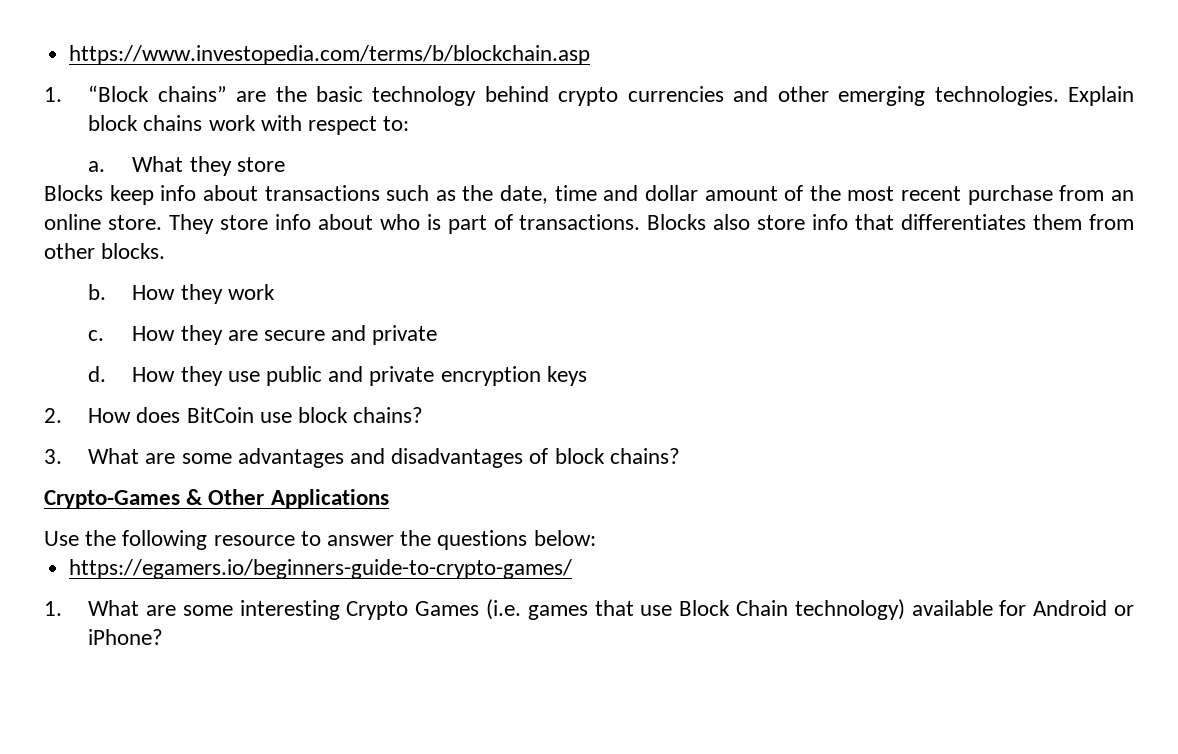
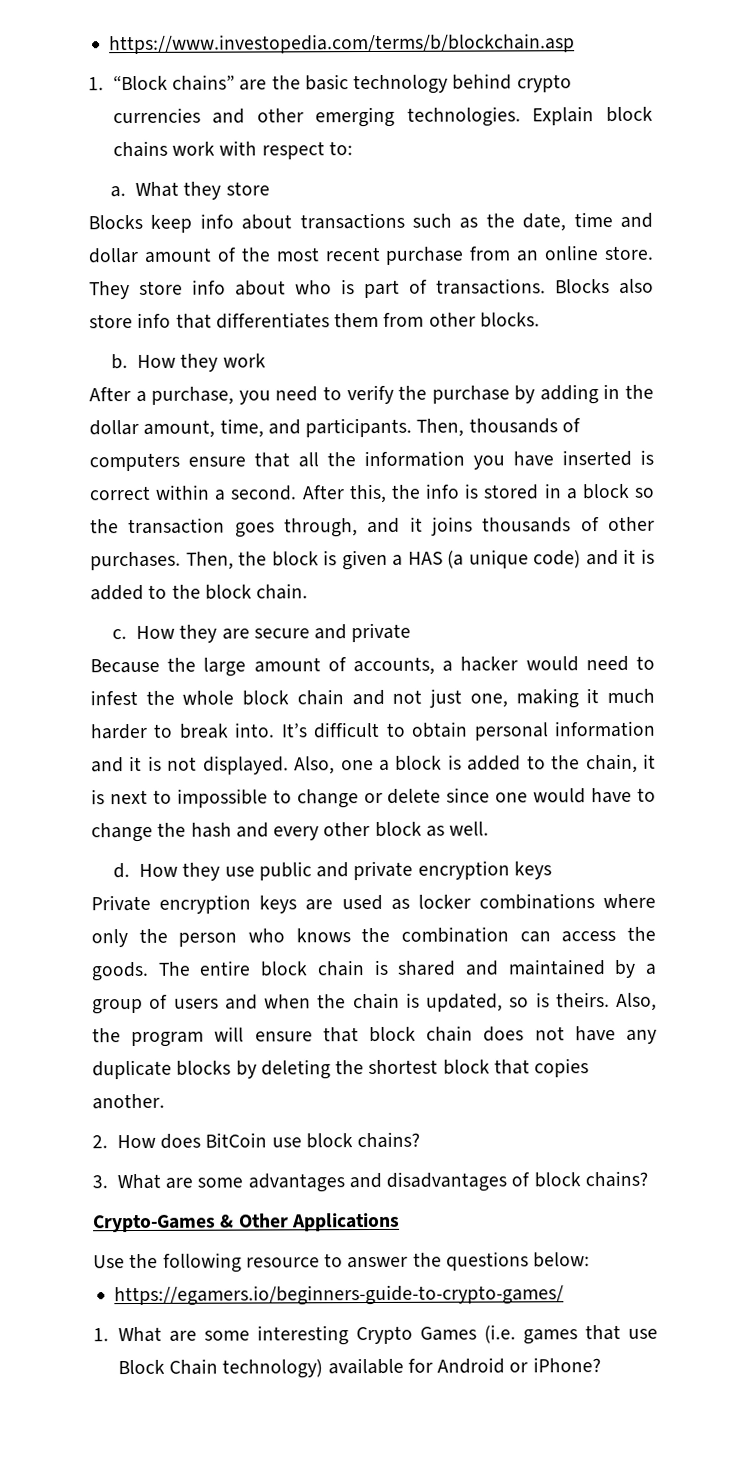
(275, 292) none -> [89,383,654,405] [89,417,581,438] [89,449,654,472] [89,483,655,504] [90,516,655,538] [90,548,656,571] [90,583,309,601] // After a purchase, you need to verify the purchase by adding in the dollar amount, time, and participants. Then, thousands of computers ensure that all the information you have inserted is correct within a second. After this, the info is stored in a block so the transaction goes through, and it joins thousands of other purchases. Then, the block is given a HAS (a unique code) and it is added to the block chain.
(438, 335) none -> [90,655,655,677] [90,688,656,709] [90,720,657,741] [91,753,657,775] [91,787,656,809] [91,821,490,843] // Because the large amount of accounts, a hacker would need to infest the whole block chain and not just one, making it much harder to break into. It’s difficult to obtain personal information and it is not displayed. Also, one a block is added to the chain, it is next to impossible to change or delete since one would have to change the hash and every other block as well.
(587, 376) none -> [91,893,656,914] [91,926,656,948] [91,959,656,982] [92,992,657,1015] [92,1025,657,1048] [92,1058,590,1080] [92,1093,165,1110] // Private encryption keys are used as locker combinations where only the person who knows the combination can access the goods. The entire block chain is shared and maintained by a group of users and when the chain is updated, so is theirs. Also, the program will ensure that block chain does not have any duplicate blocks by deleting the shortest block that copies another.

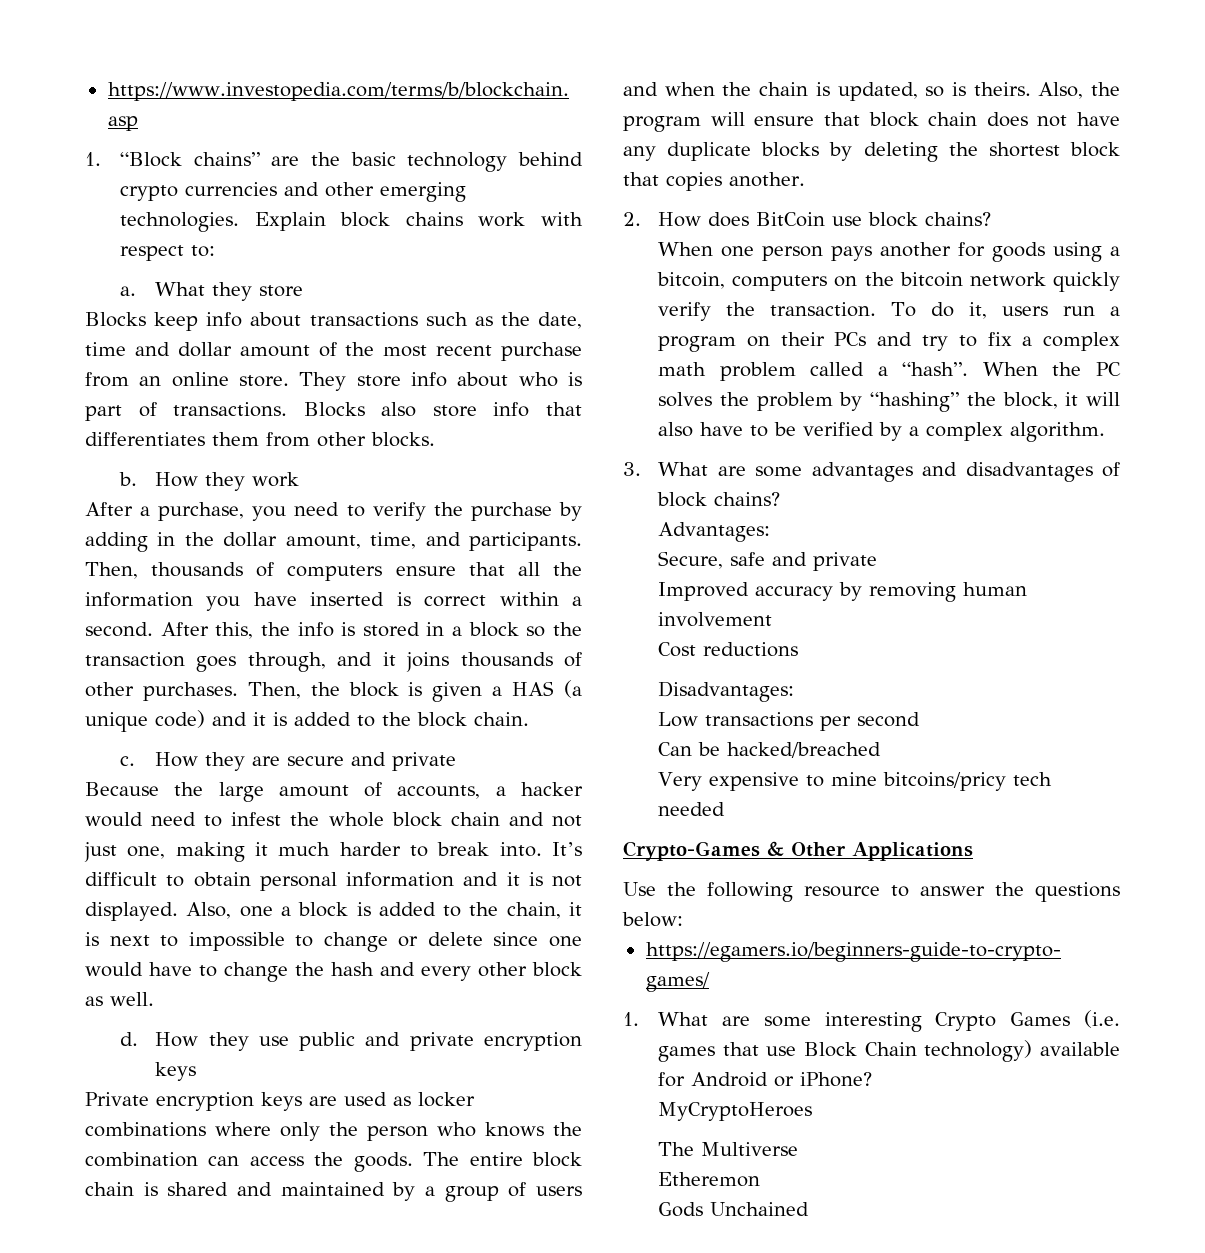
(421, 1140) none -> [658,242,1120,262] [657,272,1120,292] [658,302,1120,321] [658,332,1120,352] [658,362,1121,381] [658,392,1120,412] [658,422,1106,442] // When one person pays another for goods using a bitcoin, computers on the bitcoin network quickly verify the transaction. To do it, users run a program on their PCs and try to fix a complex math problem called a “hash”. When the PC solves the problem by “hashing” the block, it will also have to be verified by a complex algorithm.
(648, 1179) none -> [658,522,771,542] [658,551,878,571] [658,582,1028,602] [658,612,773,627] [658,642,799,657] [658,681,795,702] [658,712,921,731] [658,742,882,758] [658,772,1053,791] [658,802,726,816] // Advantages: // Secure, safe and private // Improved accuracy by removing human involvement // Cost reductions // Disadvantages: // Low transactions per second // Can be hacked/breached // Very expensive to mine bitcoins/pricy tech needed
(601, 1365) none -> [658,1102,813,1121] [658,1142,799,1156] [658,1172,761,1187] [658,1202,810,1217] // MyCryptoHeroes // The Multiverse // Etheremon // Gods Unchained

